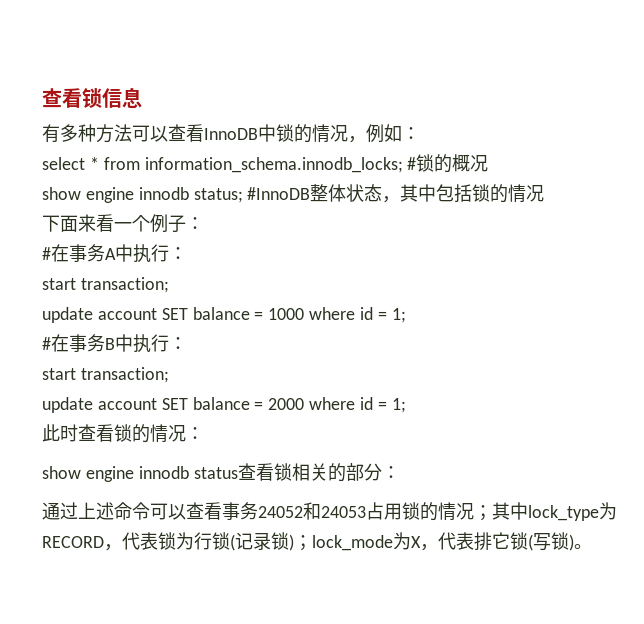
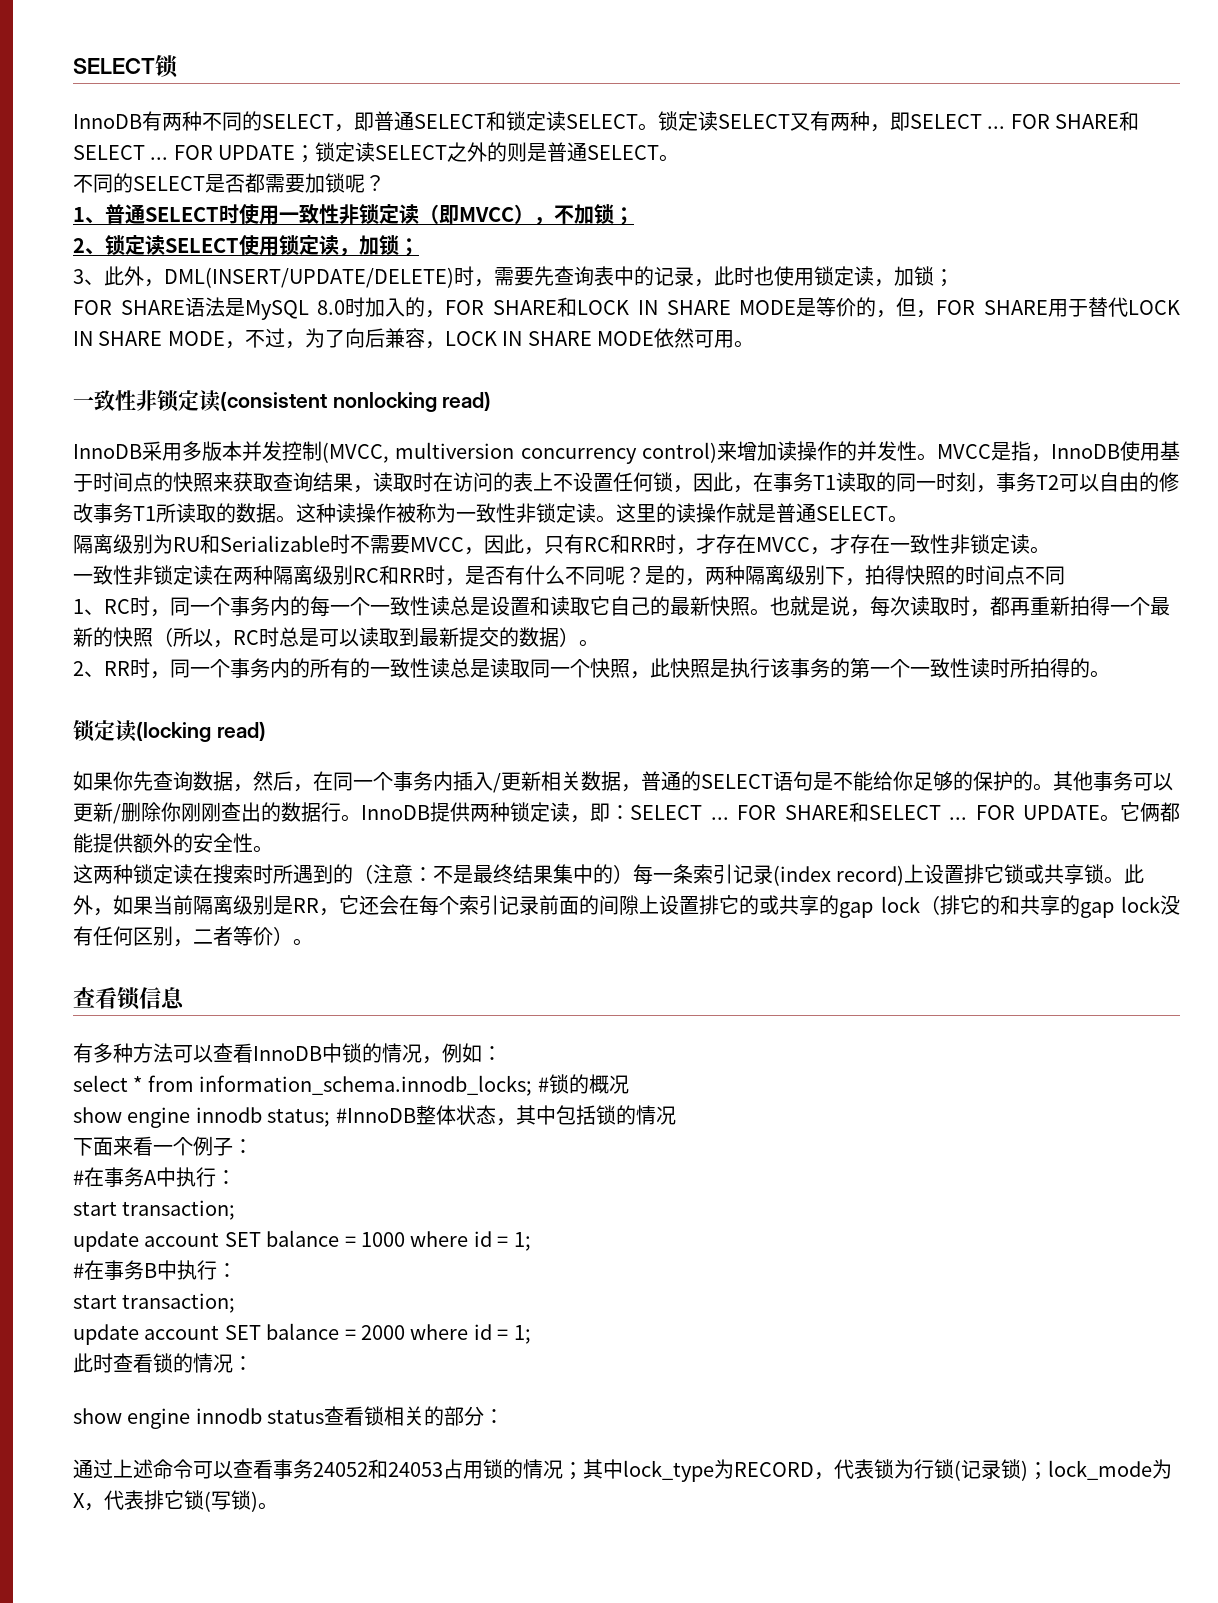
(42, 98) none -> [73,55,178,78] [73,111,1140,132] [73,142,680,163] [73,173,385,193] [73,204,634,225] [73,235,419,256] [73,266,954,288] [73,297,1180,320] [73,328,754,349] [73,390,492,412] [73,441,1180,464] [73,472,1179,493] [73,503,908,523] [73,534,1050,555] [73,565,1065,586] [73,596,1170,617] [73,627,599,648] [73,658,1110,679] [73,720,266,742] [73,771,1173,793] [73,802,1180,824] [73,833,273,853] [73,864,1145,886] [73,895,1180,918] [73,926,313,947] SELECT锁 // InnoDB有两种不同的SELECT，即普通SELECT和锁定读SELECT。锁定读SELECT又有两种，即SELECT ... FOR SHARE和SELECT ... FOR UPDATE；锁定读SELECT之外的则是普通SELECT。 // 不同的SELECT是否都需要加锁呢？ // 1、普通SELECT时使用一致性非锁定读（即MVCC），不加锁； // 2、锁定读SELECT使用锁定读，加锁； // 3、此外，DML(INSERT/UPDATE/DELETE)时，需要先查询表中的记录，此时也使用锁定读，加锁； // FOR SHARE语法是MySQL 8.0时加入的，FOR SHARE和LOCK IN SHARE MODE是等价的，但，FOR SHARE用于替代LOCK IN SHARE MODE，不过，为了向后兼容，LOCK IN SHARE MODE依然可用。 // 一致性非锁定读(consistent nonlocking read) // InnoDB采用多版本并发控制(MVCC, multiversion concurrency control)来增加读操作的并发性。MVCC是指，InnoDB使用基于时间点的快照来获取查询结果，读取时在访问的表上不设置任何锁，因此，在事务T1读取的同一时刻，事务T2可以自由的修改事务T1所读取的数据。这种读操作被称为一致性非锁定读。这里的读操作就是普通SELECT。 // 隔离级别为RU和Serializable时不需要MVCC，因此，只有RC和RR时，才存在MVCC，才存在一致性非锁定读。 // 一致性非锁定读在两种隔离级别RC和RR时，是否有什么不同呢？是的，两种隔离级别下，拍得快照的时间点不同 // 1、RC时，同一个事务内的每一个一致性读总是设置和读取它自己的最新快照。也就是说，每次读取时，都再重新拍得一个最新的快照（所以，RC时总是可以读取到最新提交的数据）。 // 2、RR时，同一个事务内的所有的一致性读总是读取同一个快照，此快照是执行该事务的第一个一致性读时所拍得的。 // 锁定读(locking read) // 如果你先查询数据，然后，在同一个事务内插入/更新相关数据，普通的SELECT语句是不能给你足够的保护的。其他事务可以更新/删除你刚刚查出的数据行。InnoDB提供两种锁定读，即：SELECT ... FOR SHARE和SELECT ... FOR UPDATE。它俩都能提供额外的安全性。 // 这两种锁定读在搜索时所遇到的（注意：不是最终结果集中的）每一条索引记录(index record)上设置排它锁或共享锁。此外，如果当前隔离级别是RR，它还会在每个索引记录前面的间隙上设置排它的或共享的gap lock（排它的和共享的gap lock没有任何区别，二者等价）。 //

